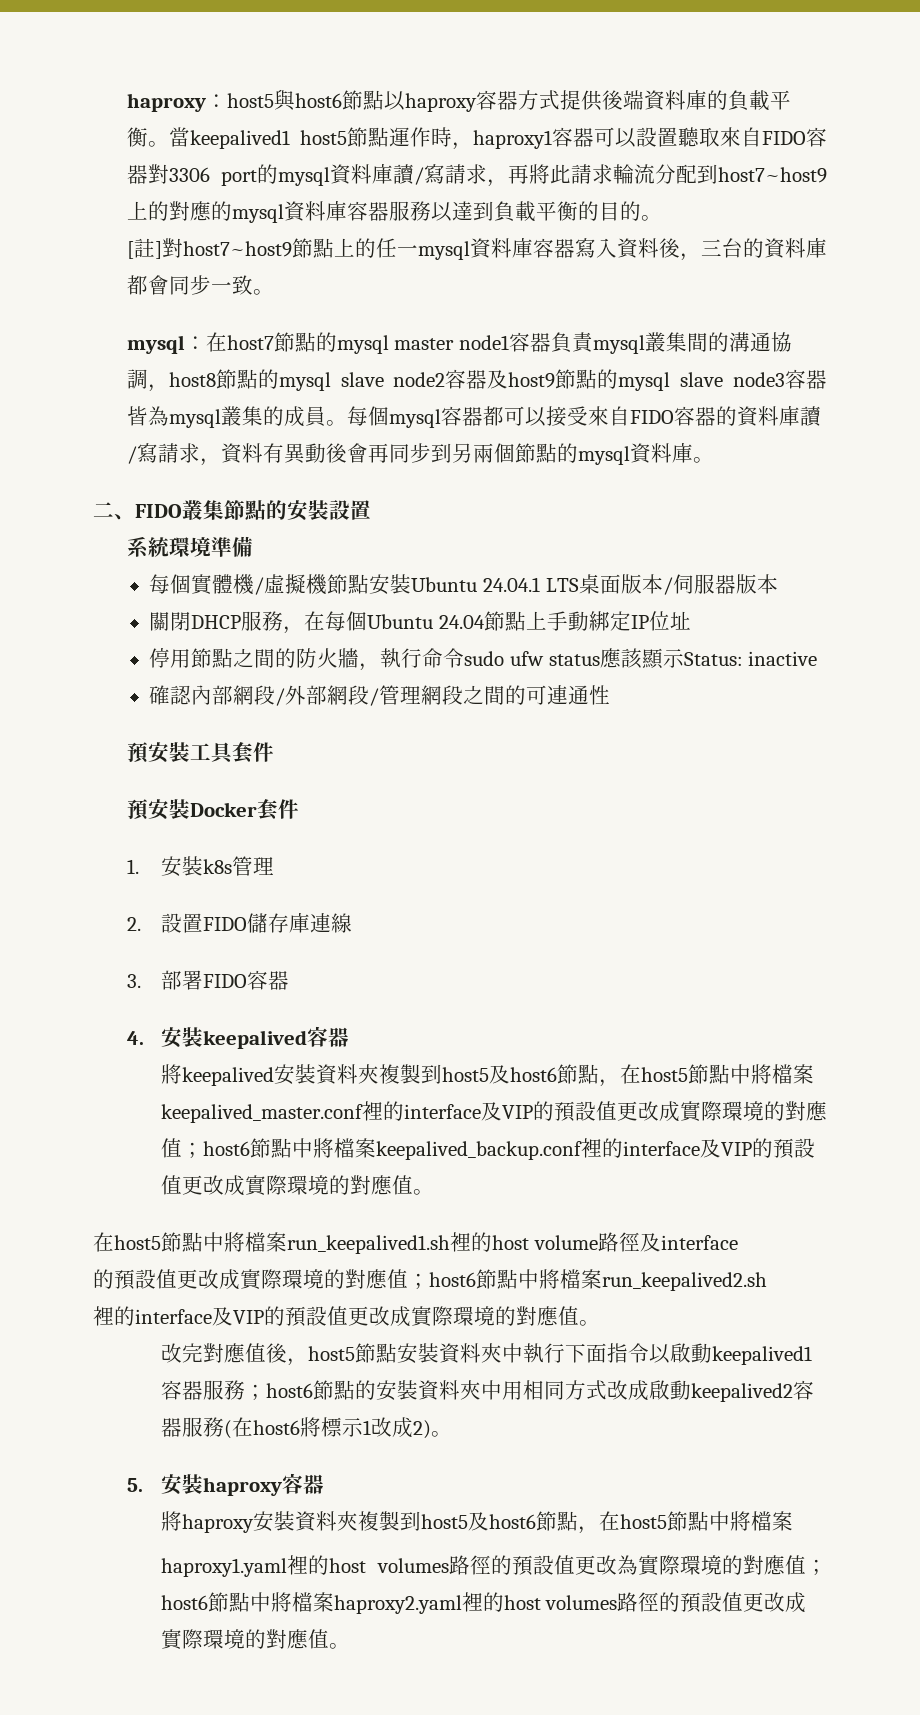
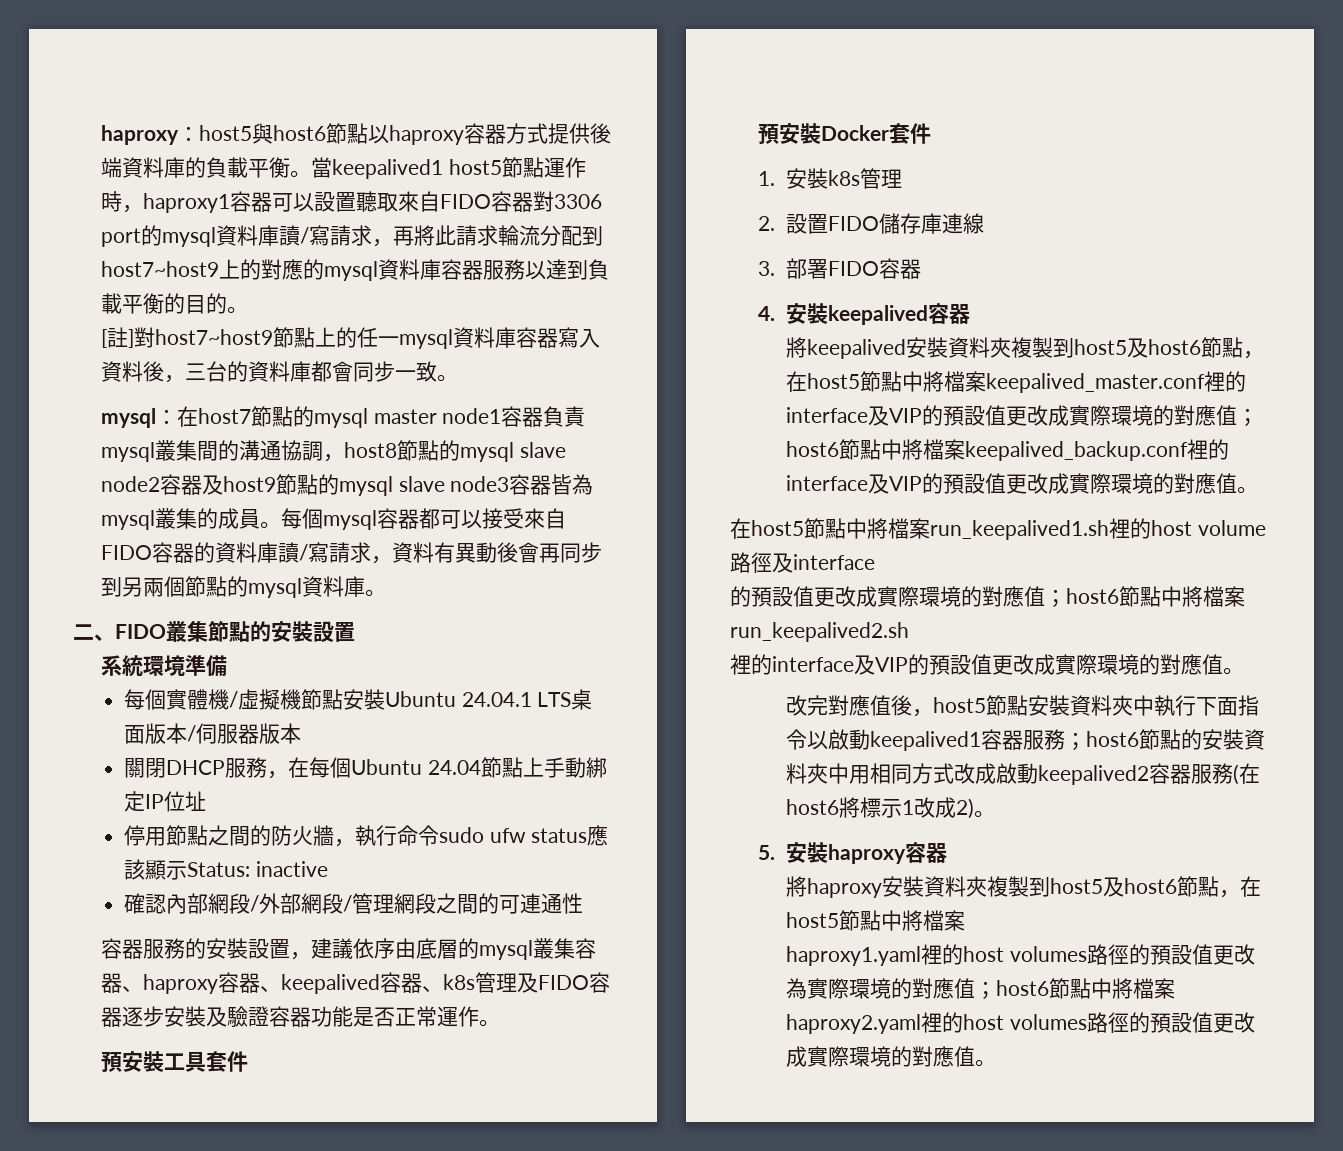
(611, 695) none -> [100,938,596,960] [100,972,610,994] [100,1006,500,1028] // 容器服務的安裝設置，建議依序由底層的mysql叢集容器、haproxy容器、keepalived容器、k8s管理及FIDO容器逐步安裝及驗證容器功能是否正常運作。

